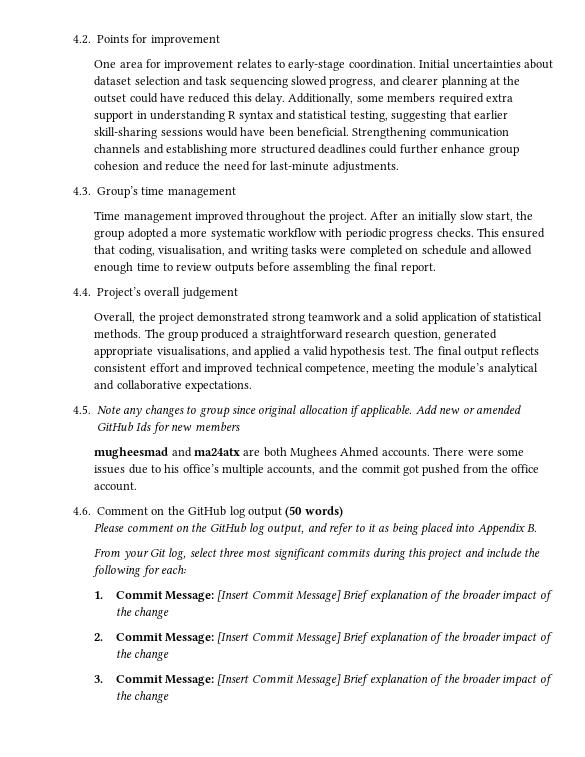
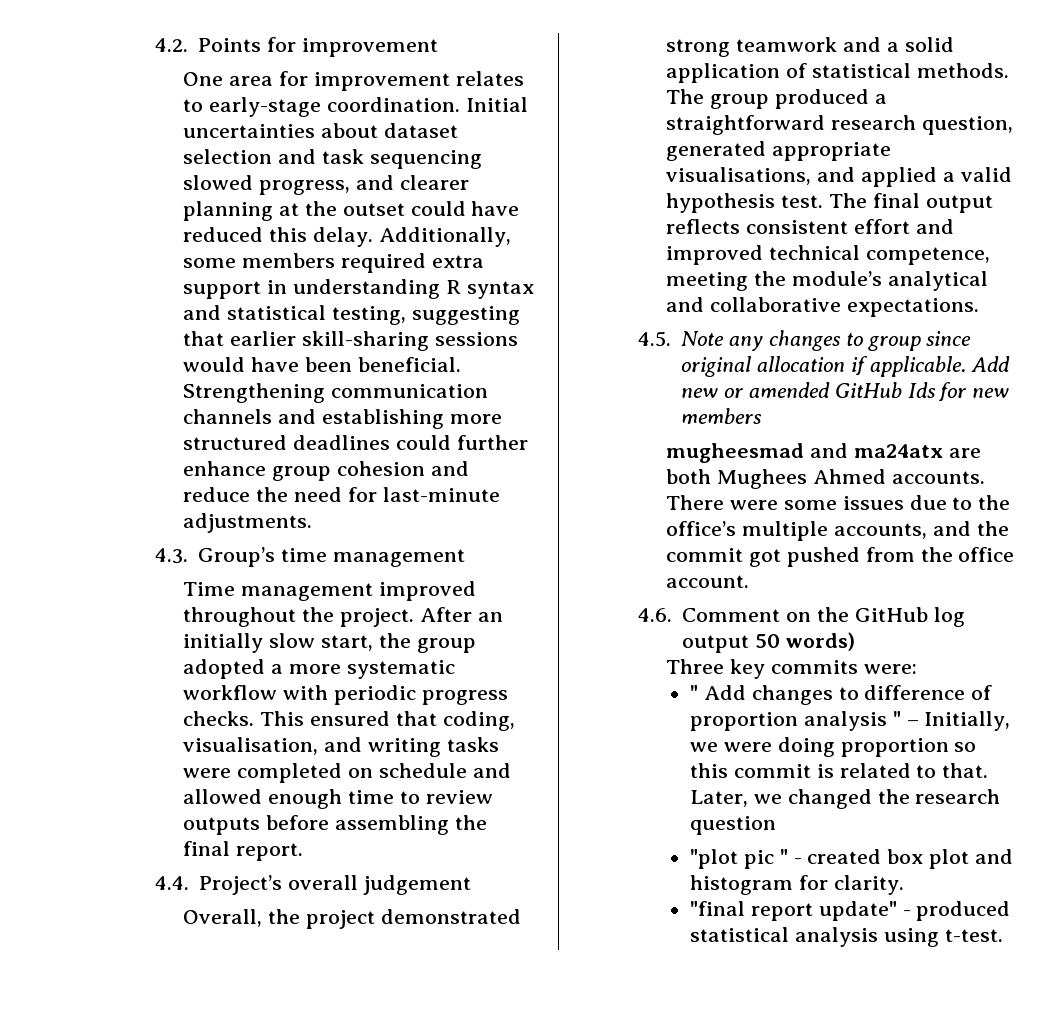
[164,464,180,473] his -> [978,495,1011,510] the
[285,506,303,518] (50 -> [755,634,781,648] 50
[94,523,538,536] [94,548,541,561] [93,565,186,577] [94,590,553,603] [115,607,169,619] [94,632,553,645] [115,649,169,661] [94,674,553,687] [115,691,169,703] Please comment on the GitHub log output, and refer to it as being placed into Appendix B. // From your Git log, select three most significant commits during this project and include the following for each: // 1. Commit Message: [Insert Commit Message] Brief explanation of the broader impact of the change // 2. Commit Message: [Insert Commit Message] Brief explanation of the broader impact of the change // 3. Commit Message: [Insert Commit Message] Brief explanation of the broader impact of the change -> [666,659,917,679] [690,685,993,705] [690,711,1011,731] [690,737,977,757] [690,763,989,778] [690,789,1001,809] [690,816,777,835] [690,849,1013,869] [690,875,904,895] [690,901,1011,921] [690,927,1003,947] Three key commits were: // " Add changes to difference of proportion analysis " – Initially, we were doing proportion so this commit is related to that. Later, we changed the research question // "plot pic " - created box plot and histogram for clarity. // "final report update" - produced statistical analysis using t-test.

